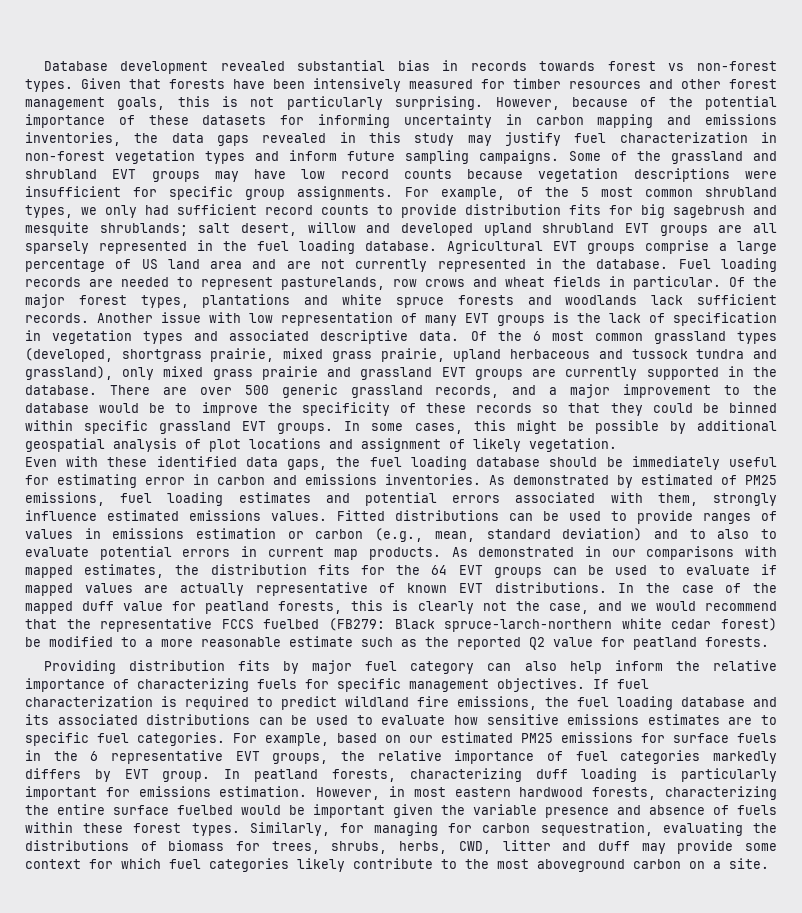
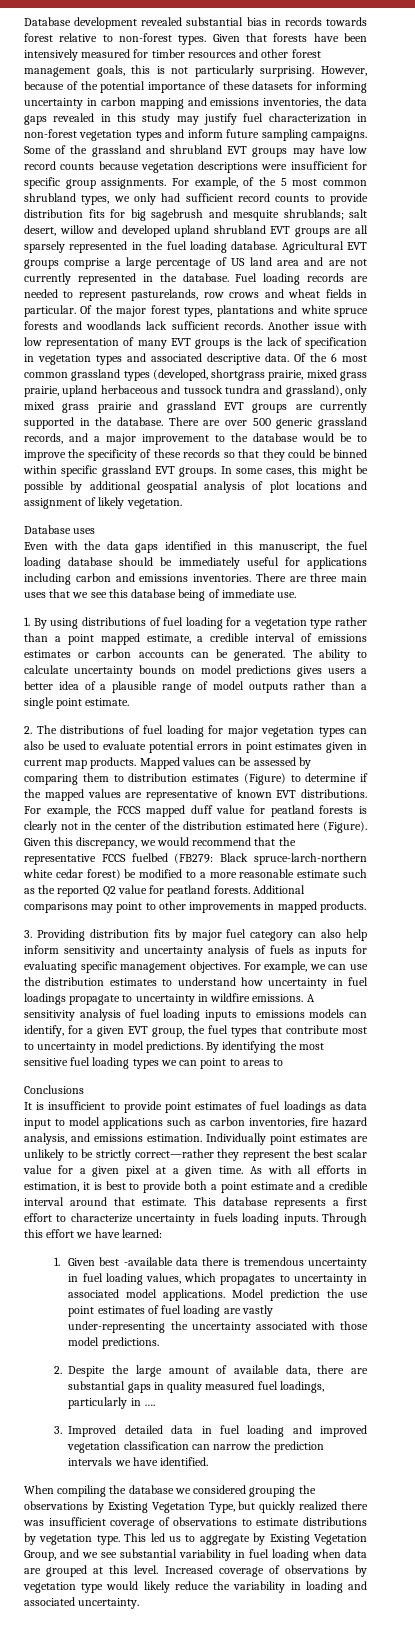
[668,63,685,71] vs -> [59,33,113,42] relative to
(617, 445) none -> [24,525,96,534] // Database uses
[107,456,328,470] these identified data gaps, -> [84,541,319,553] the data gaps identified in this manuscript,
[57,474,209,488] estimating error in -> [307,557,367,569] [24,573,71,585] applications including
[489,474,777,488] [25,492,778,506] [25,510,777,524] [25,528,778,542] [25,546,777,560] [25,564,778,578] As demonstrated by estimated of PM25 emissions, fuel loading estimates and potential errors associated with them, strongly influence estimated emissions values. Fitted distributions can be used to provide ranges of values in emissions estimation or carbon (e.g., mean, standard deviation) and to also to evaluate potential errors in current map products. As demonstrated in our comparisons with mapped estimates, the distribution fits for the 64 EVT groups can be used to evaluate if -> [255,573,367,582] [24,589,297,601] [24,617,367,629] [24,633,367,645] [24,649,368,661] [24,665,367,677] [24,681,367,693] [24,697,130,709] [24,725,367,737] [24,741,367,753] [24,757,311,769] [24,773,368,785] [24,789,41,798] There are three main uses that we see this database being of immediate use. // 1. By using distributions of fuel loading for a vegetation type rather than a point mapped estimate, a credible interval of emissions estimates or carbon accounts can be generated. The ability to calculate uncertainty bounds on model predictions gives users a better idea of a plausible range of model outputs rather than a single point estimate. // 2. The distributions of fuel loading for major vegetation types can also be used to evaluate potential errors in point estimates given in current map products. Mapped values can be assessed by comparing them to distribution estimates (Figure) to determine if the
[180,583,245,596] actually -> (143, 795) none
[618,583,778,593] In the case of the -> [24,805,142,817] For example, the FCCS
[278,600,384,614] forests, this -> [319,805,354,814] forests
[515,601,622,614] the case, and -> [81,821,367,833] [24,837,138,849] in the center of the distribution estimated here (Figure). Given this discrepancy,
(769, 642) // -> [252,885,305,894] [24,901,366,913] [24,930,32,938] Additional comparisons may point to other improvements in mapped products. // 3.
[675,660,777,671] [25,678,649,692] [25,696,777,710] [25,714,778,725] [25,732,777,746] [25,750,777,764] [25,768,778,782] [25,786,777,800] [25,804,777,818] [25,822,777,836] [25,840,778,854] [25,858,769,872] the relative importance of characterizing fuels for specific management objectives. If fuel characterization is required to predict wildland fire emissions, the fuel loading database and its associated distributions can be used to evaluate how sensitive emissions estimates are to specific fuel categories. For example, based on our estimated PM25 emissions for surface fuels in the 6 representative EVT groups, the relative importance of fuel categories markedly differs by EVT group. In peatland forests, characterizing duff loading is particularly important for emissions estimation. However, in most eastern hardwood forests, characterizing the entire surface fuelbed would be important given the variable presence and absence of fuels within these forest types. Similarly, for managing for carbon sequestration, evaluating the distributions of biomass for trees, shrubs, herbs, CWD, litter and duff may provide some context for which fuel categories likely contribute to the most aboveground carbon on a site. -> [64,945,367,957] [24,961,368,973] [24,977,368,989] [24,993,315,1005] [24,1009,367,1021] [24,1025,367,1037] [24,1041,324,1053] [24,1057,284,1069] [24,1085,84,1094] [24,1101,368,1113] [24,1117,367,1129] [24,1133,368,1145] [24,1149,368,1161] [23,1165,368,1177] [24,1181,368,1193] [24,1197,367,1209] [24,1213,367,1225] [24,1229,162,1238] [53,1257,367,1269] [68,1273,367,1285] [68,1289,368,1301] [68,1305,273,1317] [68,1321,368,1333] [68,1337,159,1349] [53,1365,368,1377] [68,1381,324,1393] [68,1397,155,1409] [53,1425,367,1437] [67,1441,324,1453] [68,1457,209,1466] [24,1485,316,1497] [24,1501,368,1513] [23,1517,367,1529] [24,1533,367,1545] [24,1549,367,1561] [24,1565,367,1577] [23,1581,368,1593] [24,1597,140,1609] sensitivity and uncertainty analysis of fuels as inputs for evaluating specific management objectives. For example, we can use the distribution estimates to understand how uncertainty in fuel loadings propagate to uncertainty in wildfire emissions. A sensitivity analysis of fuel loading inputs to emissions models can identify, for a given EVT group, the fuel types that contribute most to uncertainty in model predictions. By identifying the most sensitive fuel loading types we can point to areas to // Conclusions // It is insufficient to provide point estimates of fuel loadings as data input to model applications such as carbon inventories, fire hazard analysis, and emissions estimation. Individually point estimates are unlikely to be strictly correct—rather they represent the best scalar value for a given pixel at a given time. As with all efforts in estimation, it is best to provide both a point estimate and a credible interval around that estimate. This database represents a first effort to characterize uncertainty in fuels loading inputs. Through this effort we have learned: // 1. Given best -available data there is tremendous uncertainty in fuel loading values, which propagates to uncertainty in associated model applications. Model prediction the use point estimates of fuel loading are vastly under-representing the uncertainty associated with those model predictions. // 2. Despite the large amount of available data, there are substantial gaps in quality measured fuel loadings, particularly in …. // 3. Improved detailed data in fuel loading and improved vegetation classification can narrow the prediction intervals we have identified. // When compiling the database we considered grouping the observations by Existing Vegetation Type, but quickly realized there was insufficient coverage of observations to estimate distributions by vegetation type. This led us to aggregate by Existing Vegetation Group, and we see substantial variability in fuel loading when data are grouped at this level. Increased coverage of observations by vegetation type would likely reduce the variability in loading and associated uncertainty.

